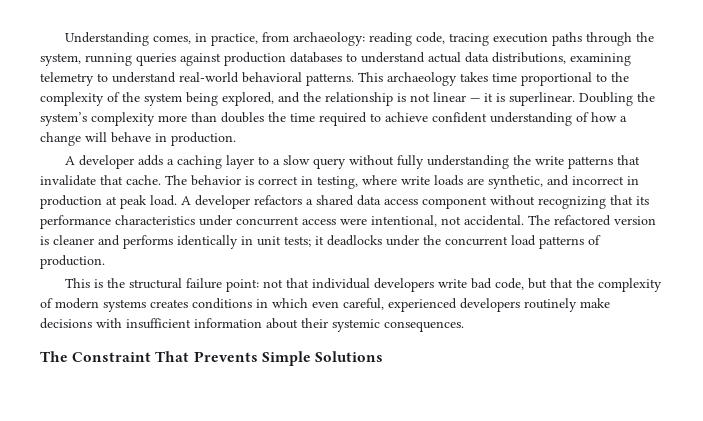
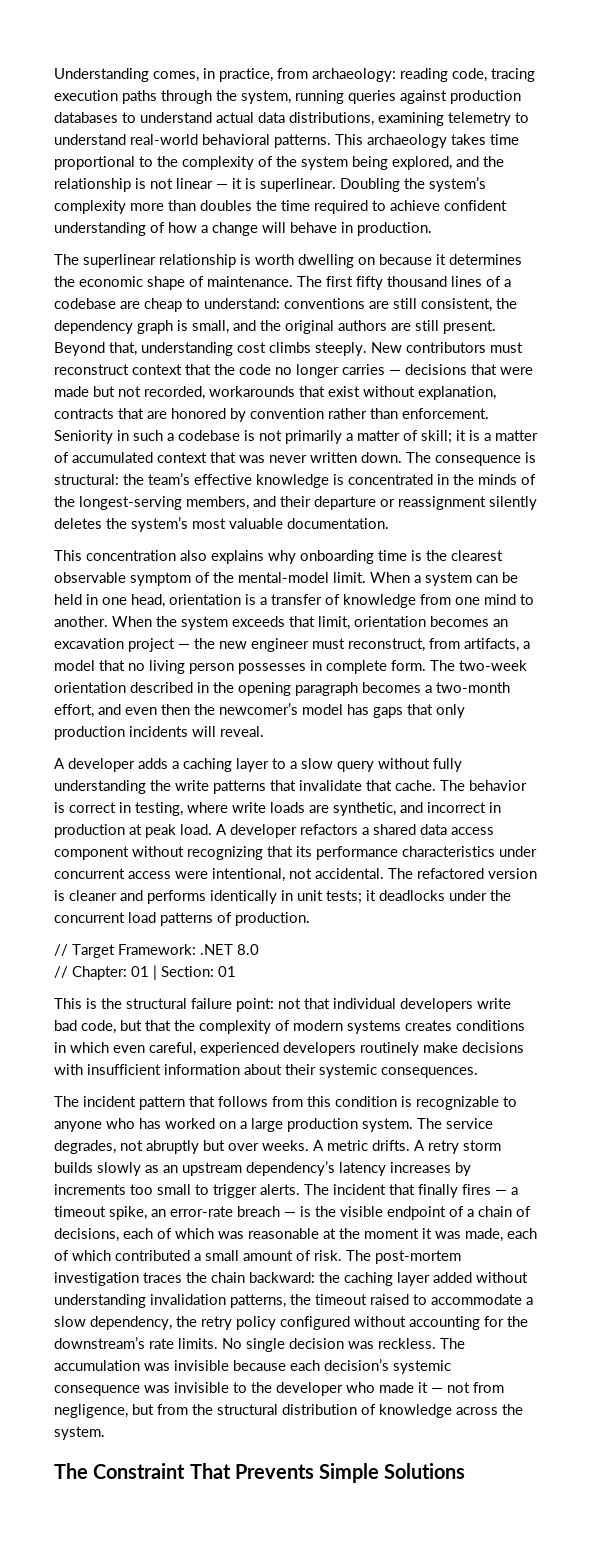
(236, 139) none -> [54,254,522,268] [54,276,511,290] [54,298,517,312] [54,320,496,334] [54,342,523,356] [54,364,533,378] [54,386,496,400] [54,408,489,422] [54,430,538,444] [54,452,536,466] [54,473,536,488] [54,496,537,510] [54,517,389,532] [54,550,503,564] [54,572,518,586] [54,594,534,608] [54,616,508,630] [54,638,530,652] [54,660,527,674] [54,682,510,696] [54,703,465,718] [54,726,264,740] // The superlinear relationship is worth dwelling on because it determines the economic shape of maintenance. The first fifty thousand lines of a codebase are cheap to understand: conventions are still consistent, the dependency graph is small, and the original authors are still present. Beyond that, understanding cost climbs steeply. New contributors must reconstruct context that the code no longer carries — decisions that were made but not recorded, workarounds that exist without explanation, contracts that are honored by convention rather than enforcement. Seniority in such a codebase is not primarily a matter of skill; it is a matter of accumulated context that was never written down. The consequence is structural: the team’s effective knowledge is concentrated in the minds of the longest-serving members, and their departure or reassignment silently deletes the system’s most valuable documentation. // This concentration also explains why onboarding time is the clearest observable symptom of the mental-model limit. When a system can be held in one head, orientation is a transfer of knowledge from one mind to another. When the system exceeds that limit, orientation becomes an excavation project — the new engineer must reconstruct, from artifacts, a model that no living person possesses in complete form. The two-week orientation described in the opening paragraph becomes a two-month effort, and even then the newcomer’s model has gaps that only production incidents will reveal.
(105, 262) none -> [54,944,259,958] [54,965,236,980] // // Target Framework: .NET 8.0 // // Chapter: 01 | Section: 01
(464, 326) none -> [54,1096,517,1110] [54,1118,493,1132] [54,1140,501,1154] [54,1161,471,1176] [54,1184,518,1198] [54,1206,531,1220] [54,1228,537,1242] [54,1250,461,1264] [54,1272,528,1286] [54,1294,533,1308] [54,1316,528,1330] [54,1337,465,1352] [54,1359,451,1374] [54,1382,504,1396] [54,1404,523,1418] [54,1426,105,1440] // The incident pattern that follows from this condition is recognizable to anyone who has worked on a large production system. The service degrades, not abruptly but over weeks. A metric drifts. A retry storm builds slowly as an upstream dependency’s latency increases by increments too small to trigger alerts. The incident that finally fires — a timeout spike, an error-rate breach — is the visible endpoint of a chain of decisions, each of which was reasonable at the moment it was made, each of which contributed a small amount of risk. The post-mortem investigation traces the chain backward: the caching layer added without understanding invalidation patterns, the timeout raised to accommodate a slow dependency, the retry policy configured without accounting for the downstream’s rate limits. No single decision was reckless. The accumulation was invisible because each decision’s systemic consequence was invisible to the developer who made it — not from negligence, but from the structural distribution of knowledge across the system.

